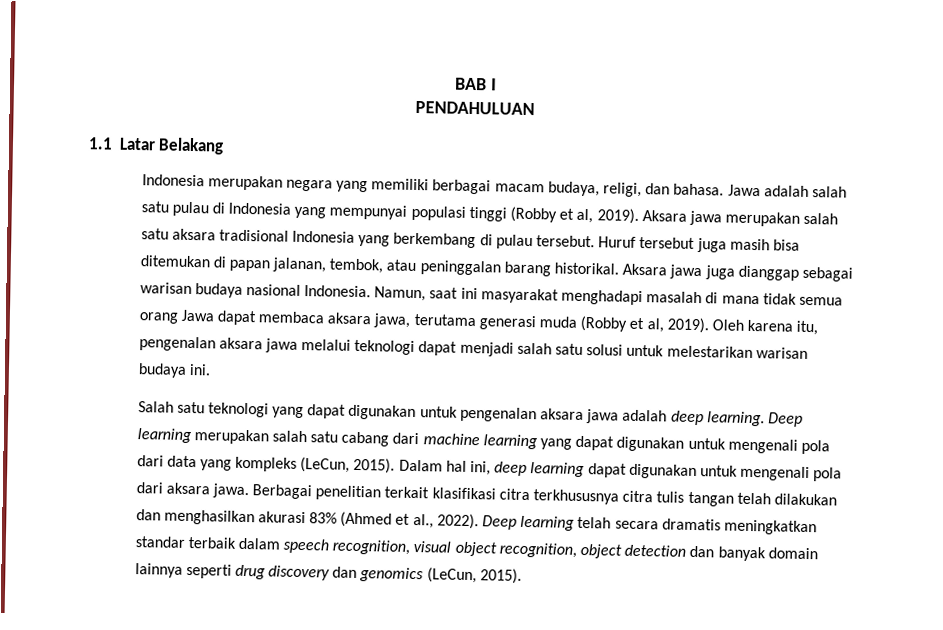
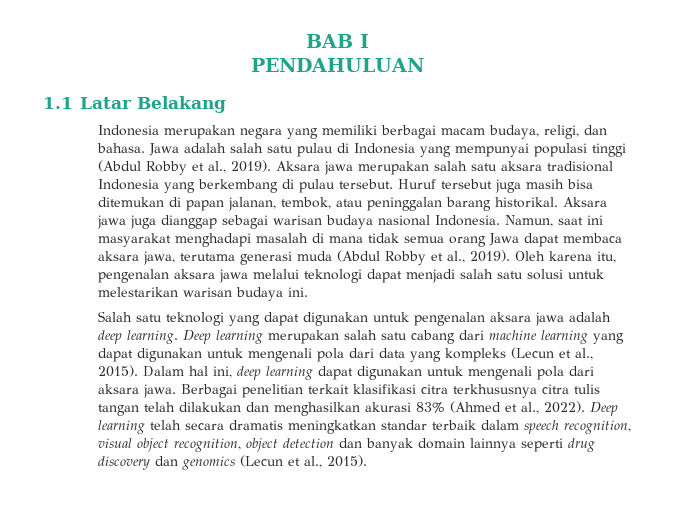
[510,206,594,224] (Robby et al, -> [98,160,227,175] (Abdul Robby et al.,
[580,315,664,333] (Robby et al, -> [337,250,466,265] (Abdul Robby et al.,
[300,456,351,473] (LeCun, -> [511,347,594,360] (Lecun et al.,
[426,567,477,584] (LeCun, -> [240,455,323,468] (Lecun et al.,

